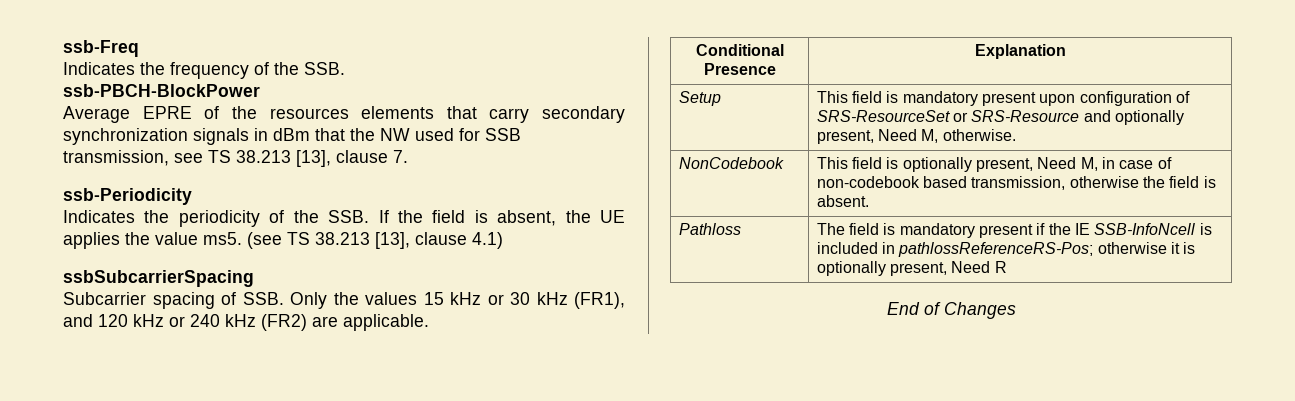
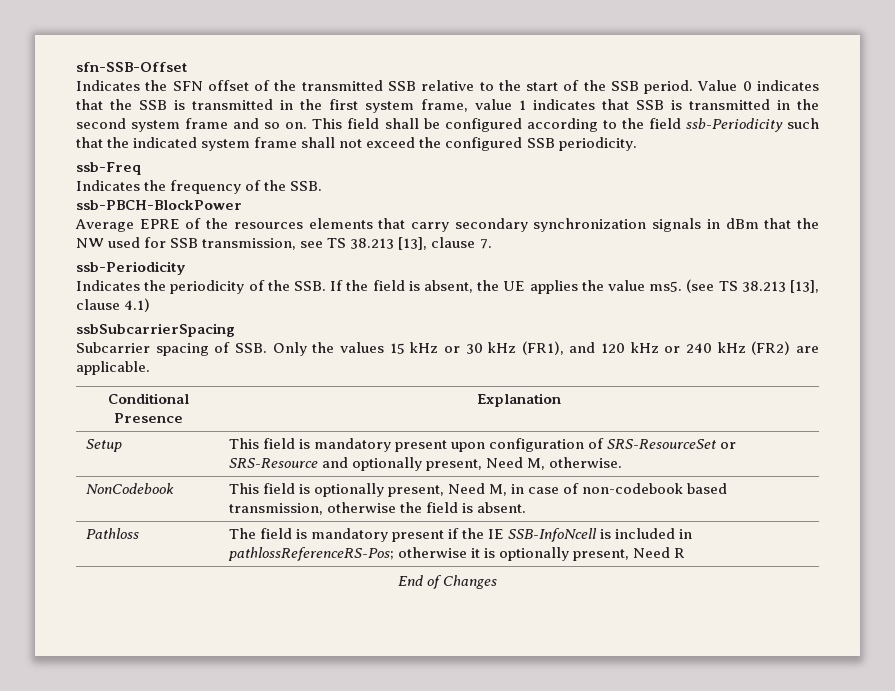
(63, 48) none -> [76,62,187,72] [76,80,820,94] [76,99,819,113] [76,118,819,132] [76,137,637,151] sfn-SSB-Offset // Indicates the SFN offset of the transmitted SSB relative to the start of the SSB period. Value 0 indicates that the SSB is transmitted in the first system frame, value 1 indicates that SSB is transmitted in the second system frame and so on. This field shall be configured according to the field ssb-Periodicity such that the indicated system frame shall not exceed the configured SSB periodicity. //

